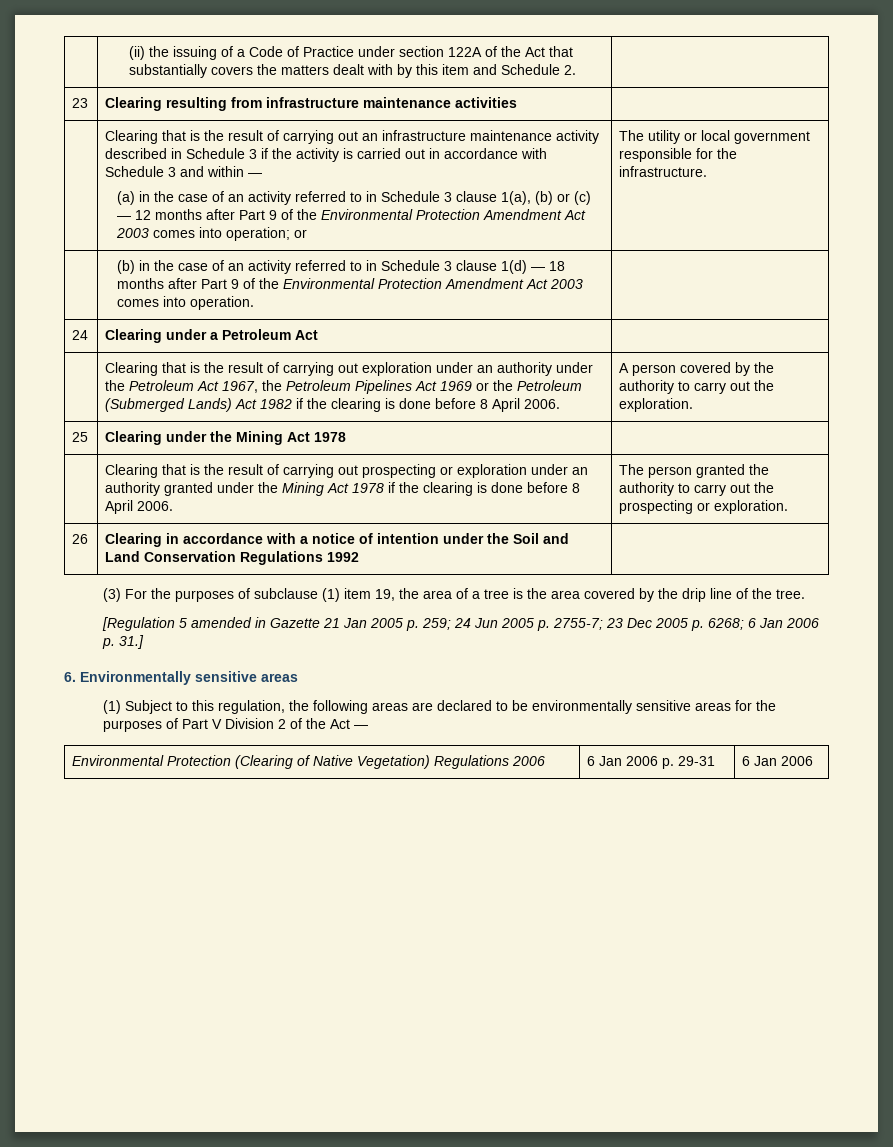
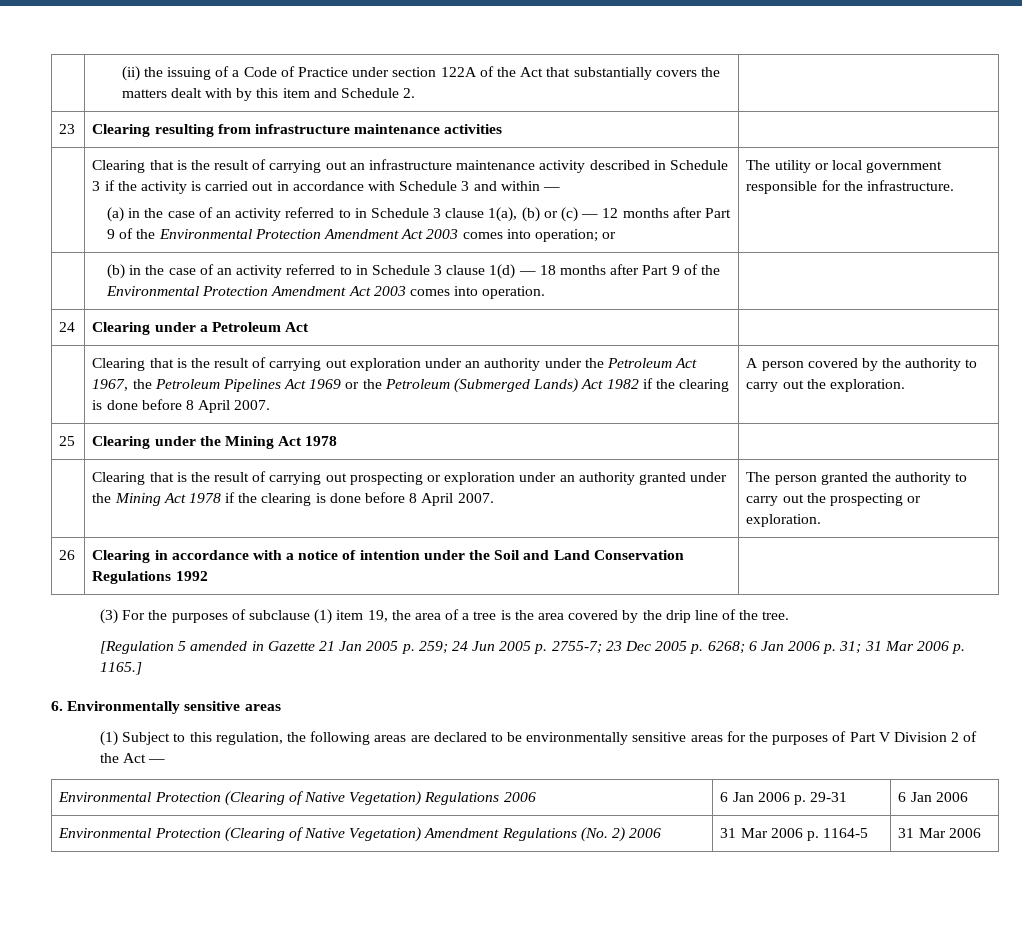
[524,399,561,409] 2006. -> [234,400,271,410] 2007.
[137,501,174,511] 2006. -> [457,493,494,503] 2007.
[119,635,145,649] 31.] -> [839,641,966,654] [100,662,143,675] 31; 31 Mar 2006 p. 1165.]
(814, 761) none -> [58,827,662,842] [720,828,869,841] [898,828,981,838] // Environmental Protection (Clearing of Native Vegetation) Amendment Regulations (No. 2) 2006 | 31 Mar 2006 p. 1164-5 | 31 Mar 2006

